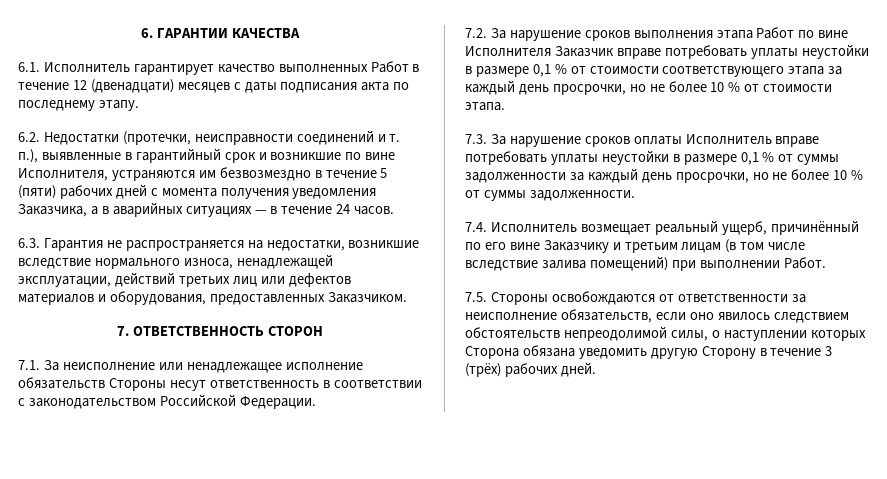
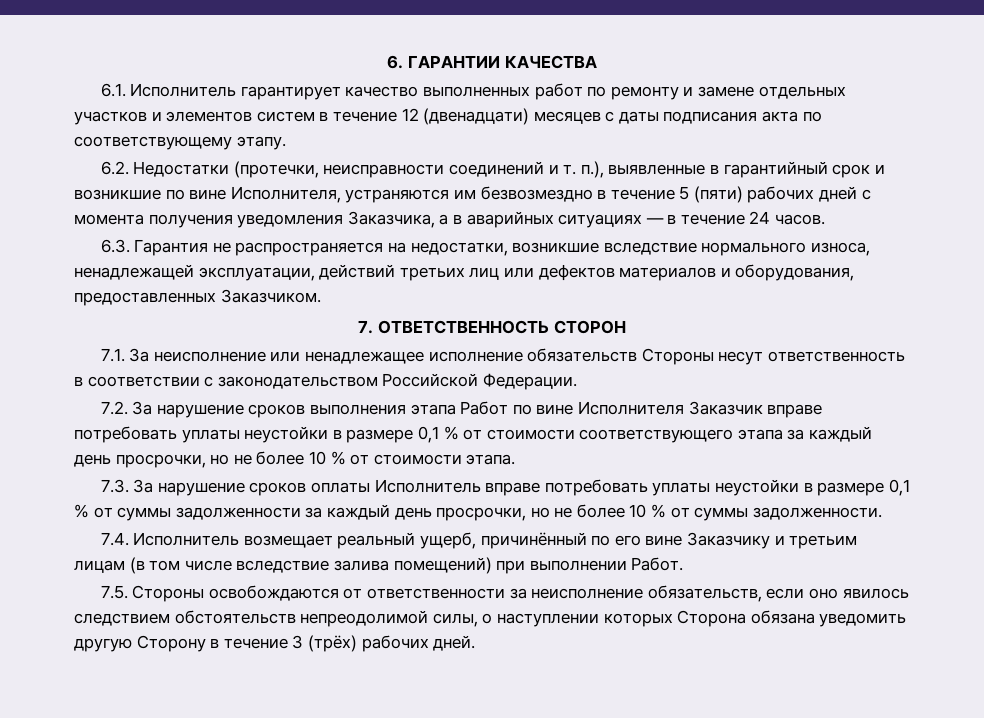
[370,61,409,73] Работ -> [534,83,846,100] [74,111,315,125] работ по ремонту и замене отдельных участков и элементов систем
[18,100,95,111] последнему -> [74,136,232,150] соответствующему

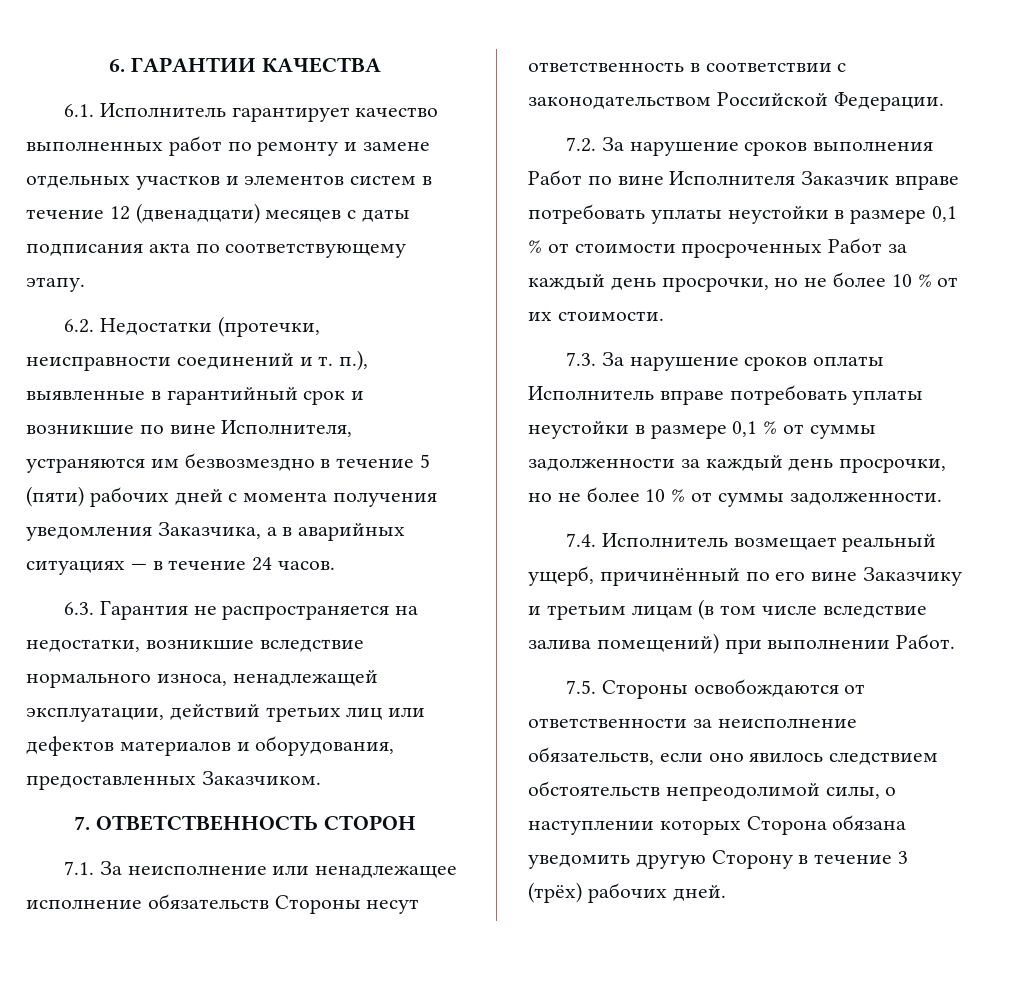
[410,404,456,415] этапа -> (934, 146) none
[579,429,783,443] соответствующего этапа -> [681,238,883,258] просроченных Работ
[373,454,516,465] стоимости этапа. -> [528,311,664,321] их стоимости.

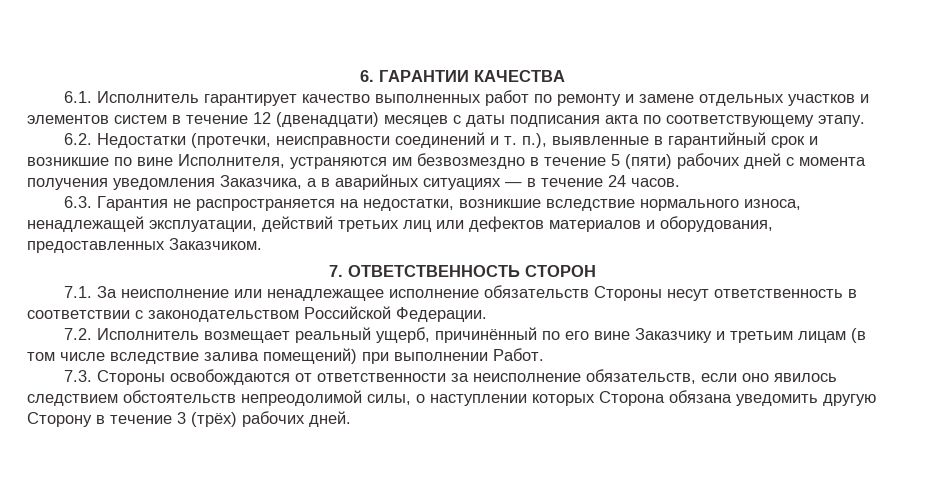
[601,137,934,156] [528,170,960,190] [528,204,958,224] [528,238,908,258] [528,272,959,292] [528,311,664,321] [566,352,885,371] [528,385,924,405] [528,421,876,439] [528,455,947,473] [528,487,942,507] [566,533,597,547] За нарушение сроков выполнения Работ по вине Исполнителя Заказчик вправе потребовать уплаты неустойки в размере 0,1 % от стоимости просроченных Работ за каждый день просрочки, но не более 10 % от их стоимости. // 7.3. За нарушение сроков оплаты Исполнитель вправе потребовать уплаты неустойки в размере 0,1 % от суммы задолженности за каждый день просрочки, но не более 10 % от суммы задолженности. // 7.4. -> (93, 334) none
[566,680,597,694] 7.5. -> [64,370,93,382] 7.3.

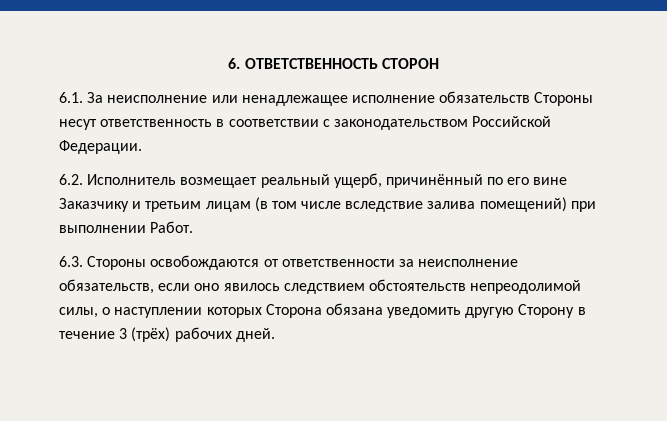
[379,70,565,82] [64,90,870,106] [27,112,865,127] [64,132,819,148] [27,153,866,169] [27,174,680,190] [64,196,802,211] [27,216,773,232] [27,238,262,253] [329,265,343,277] ГАРАНТИИ КАЧЕСТВА // 6.1. Исполнитель гарантирует качество выполненных работ по ремонту и замене отдельных участков и элементов систем в течение 12 (двенадцати) месяцев с даты подписания акта по соответствующему этапу. // 6.2. Недостатки (протечки, неисправности соединений и т. п.), выявленные в гарантийный срок и возникшие по вине Исполнителя, устраняются им безвозмездно в течение 5 (пяти) рабочих дней с момента получения уведомления Заказчика, а в аварийных ситуациях — в течение 24 часов. // 6.3. Гарантия не распространяется на недостатки, возникшие вследствие нормального износа, ненадлежащей эксплуатации, действий третьих лиц или дефектов материалов и оборудования, предоставленных Заказчиком. // 7. -> (241, 63) none
[64,286,93,298] 7.1. -> [59,92,83,103] 6.1.
[64,328,93,340] 7.2. -> [59,174,83,185] 6.2.
[64,370,93,382] 7.3. -> [59,256,83,267] 6.3.

